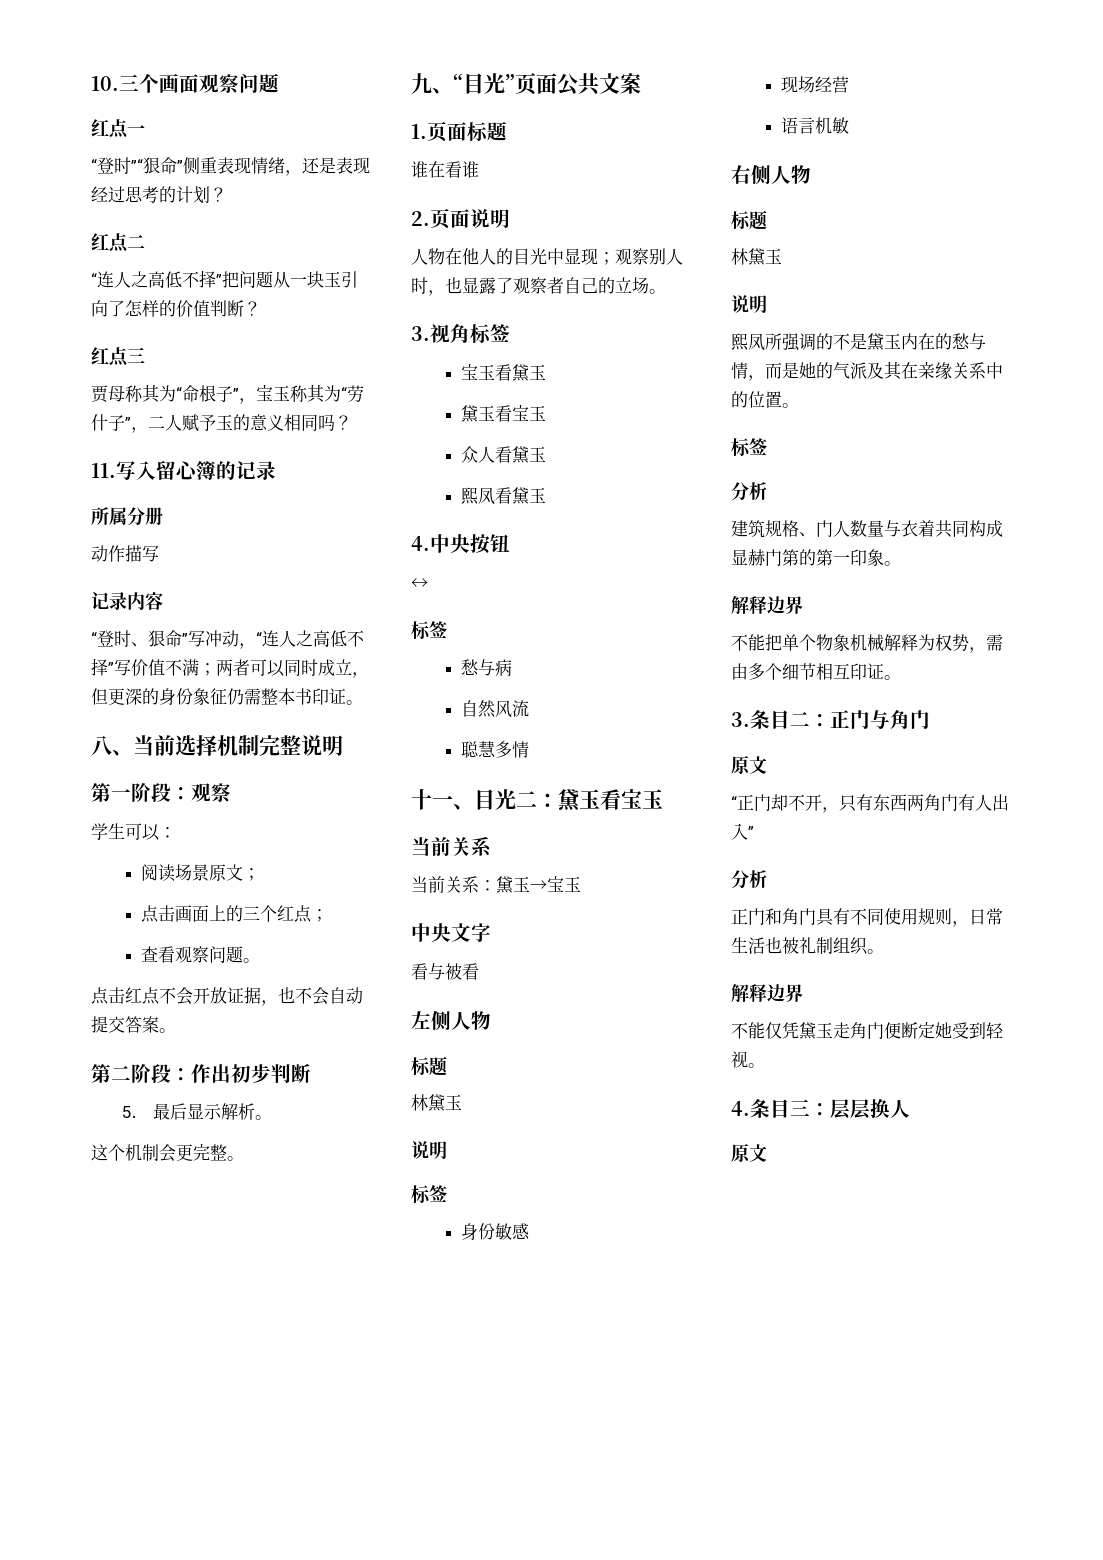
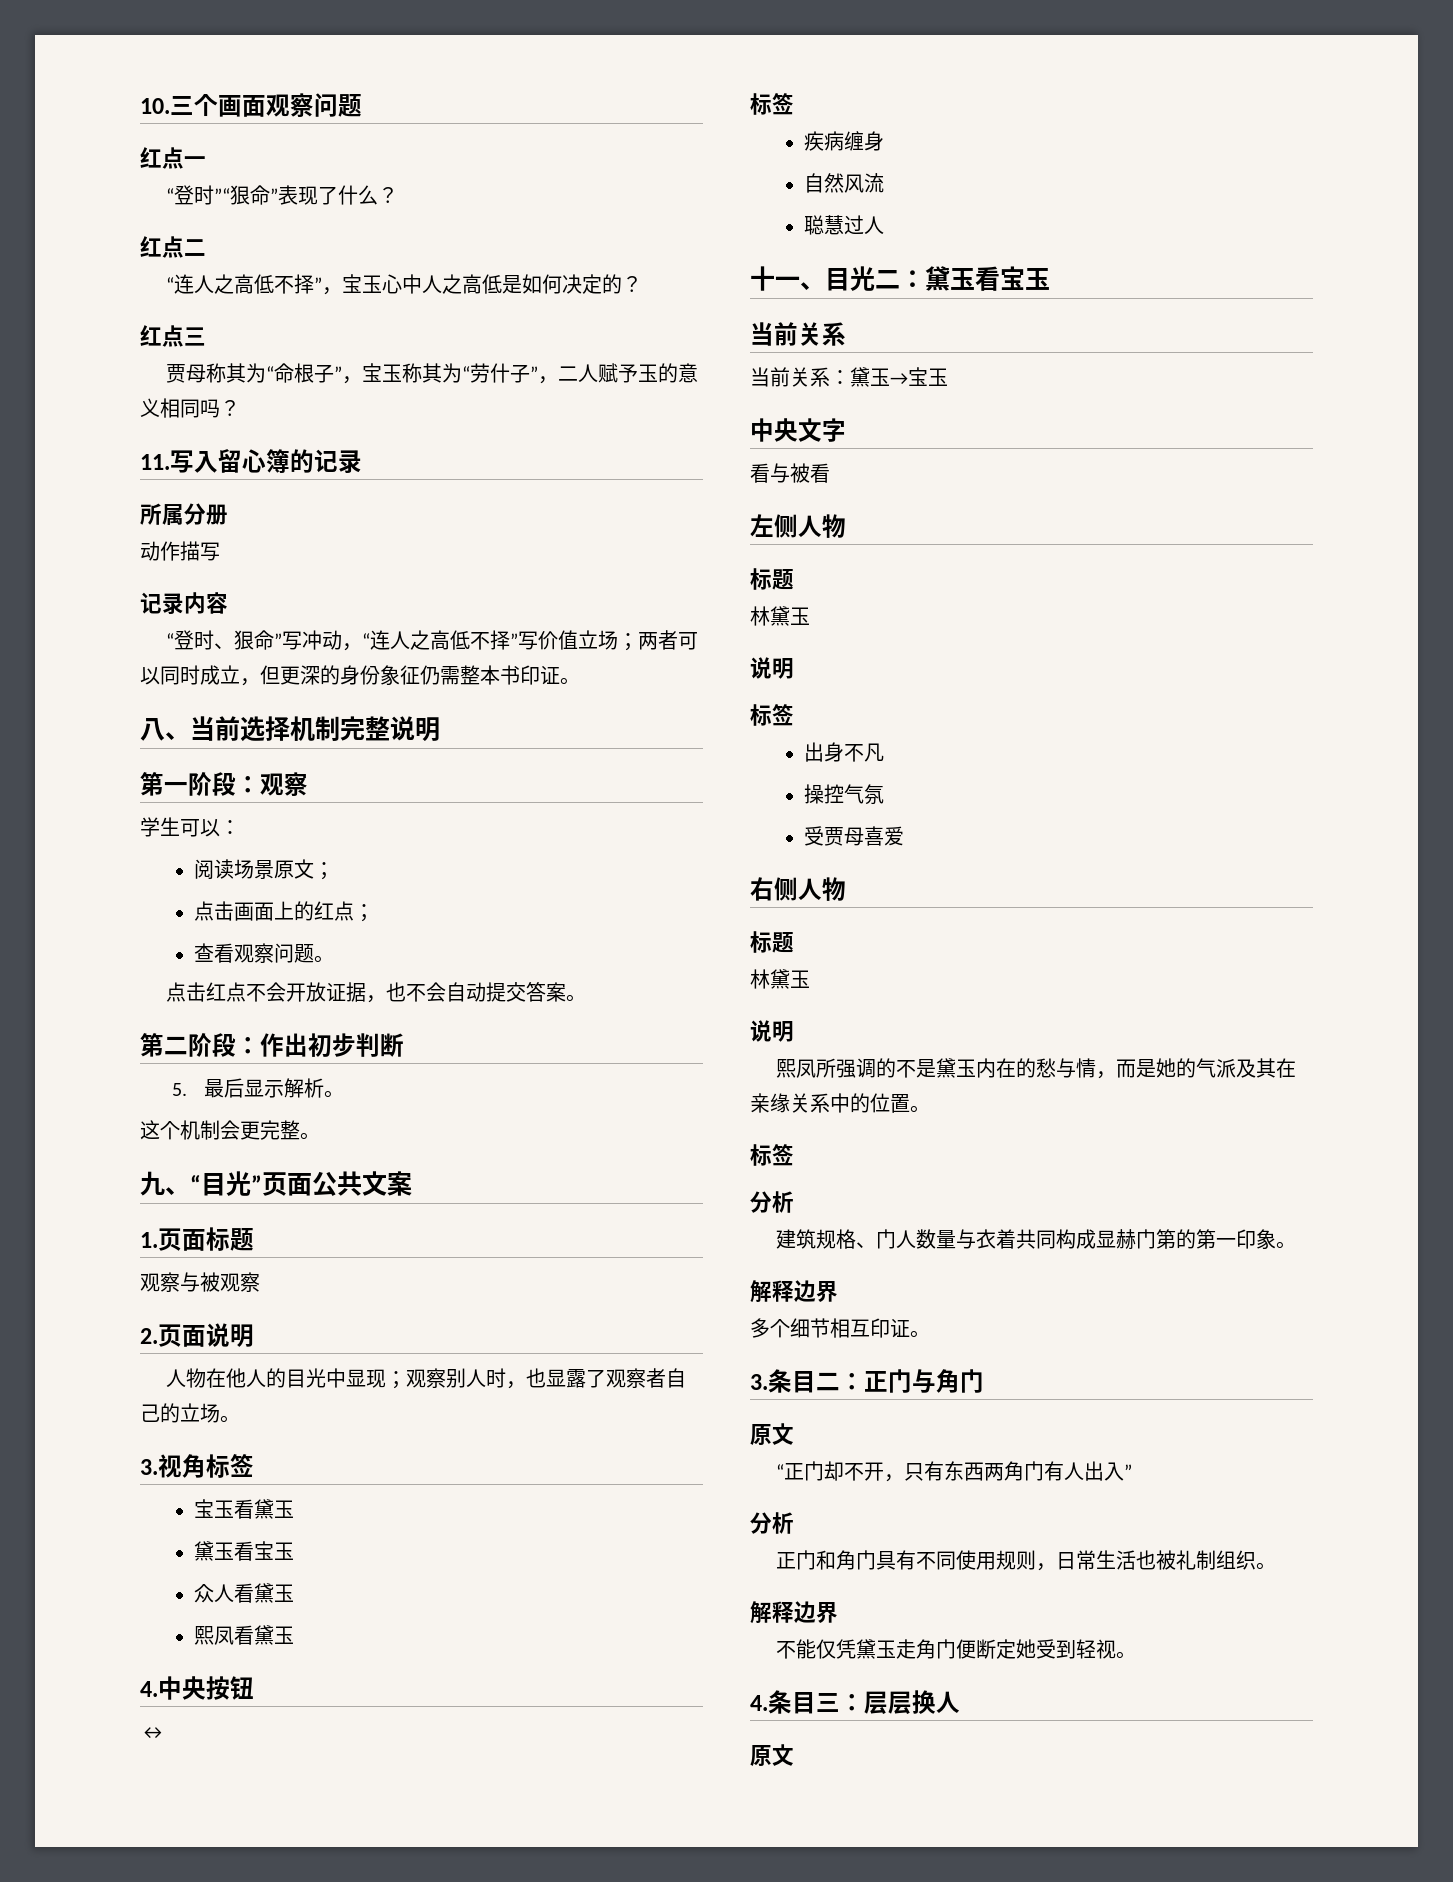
[183,157,370,176] [91,186,210,204] 侧重表现情绪，还是表现经过思考的计划 -> [278,185,379,205] 表现了什么
[222,271,358,288] [91,300,244,317] 把问题从一块玉引向了怎样的价值判断 -> [322,274,623,295] ，宝玉心中人之高低是如何决定的
[165,659,199,676] 不满 -> [578,630,619,650] 立场
[242,905,277,922] 三个 -> (314, 911) none
[411,161,479,178] 谁在看谁 -> [140,1272,260,1293] 观察与被观察
[460,659,495,676] 愁与 -> [803,131,824,151] 疾
(512, 668) none -> [843,131,884,151] 缠身
[494,741,529,758] 多情 -> [843,215,884,235] 过人
[460,1223,530,1240] [780,76,849,93] [780,117,849,134] 身份敏感 // 现场经营 // 语言机敏 -> [803,742,884,762] [803,784,884,805] [803,826,904,846] 出身不凡 // 操控气氛 // 受贾母喜爱
[731,634,1003,653] [731,663,748,680] 不能把单个物象机械解释为权势，需由 -> (838, 1291) none

